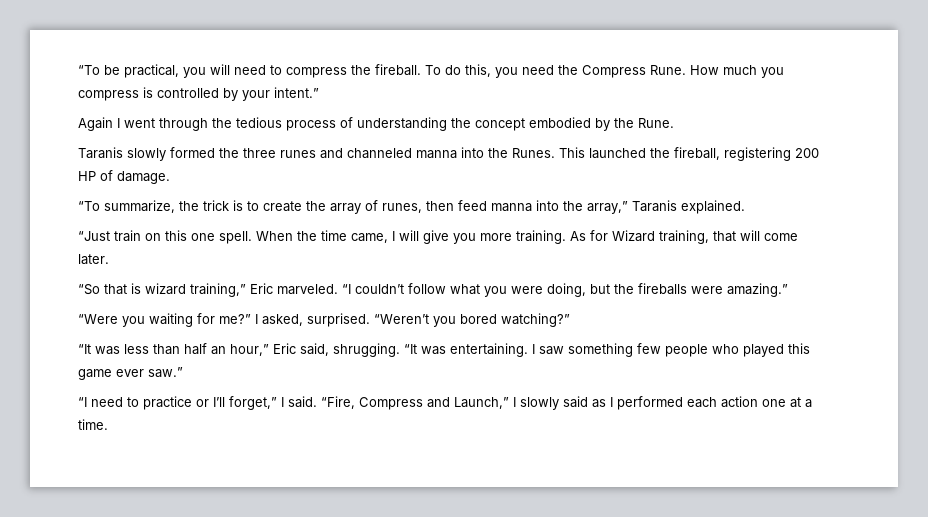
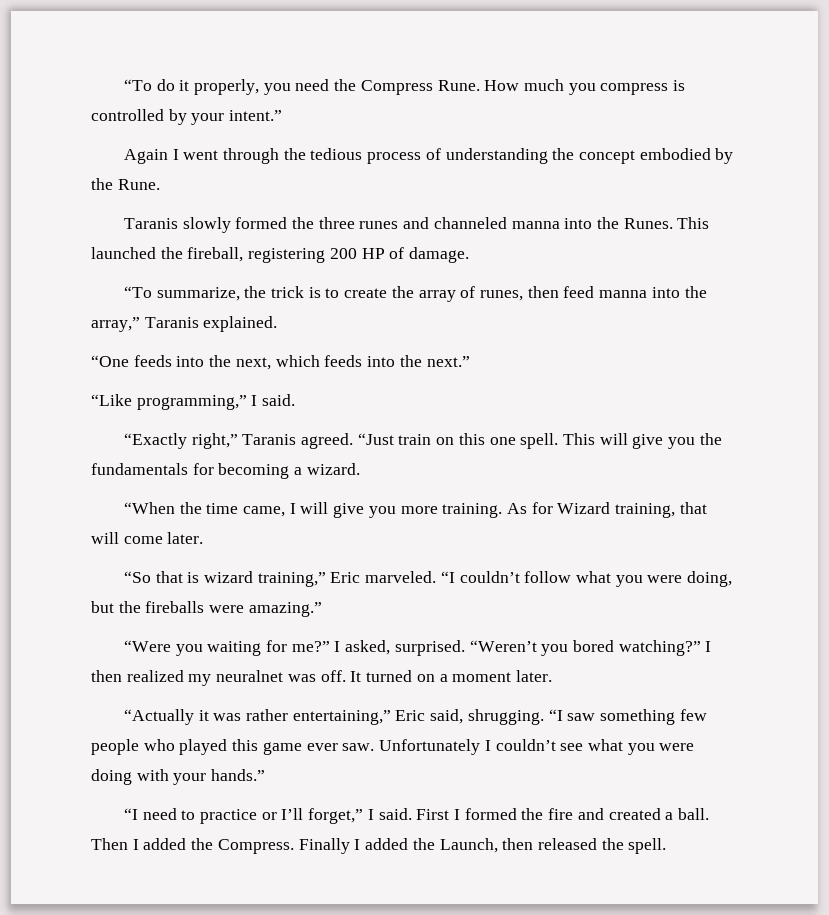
[78,64,491,78] “To be practical, you will need to compress the fireball. To do this, -> [123,79,259,95] “To do it properly,
(745, 207) none -> [91,355,470,370] [91,394,296,410] [123,433,353,449] “One feeds into the next, which feeds into the next.” // “Like programming,” I said. // “Exactly right,” Taranis agreed.
[256,231,293,241] When -> [563,433,722,449] [91,463,360,479] [123,502,175,514] This will give you the fundamentals for becoming a wizard. // “When
[78,343,535,357] // “It was less than half an hour,” Eric said, shrugging. “It was entertaining. I -> [705,641,712,652] [91,670,552,686] [123,709,563,725] I then realized my neuralnet was off. It turned on a moment later. // “Actually it was rather entertaining,” Eric said, shrugging. “I
[148,367,183,378] saw.” -> [342,739,695,755] [91,769,266,785] saw. Unfortunately I couldn’t see what you were doing with your hands.”
[321,396,812,410] [78,419,108,430] “Fire, Compress and Launch,” I slowly said as I performed each action one at a time. -> [416,808,710,820] [91,838,667,854] First I formed the fire and created a ball. Then I added the Compress. Finally I added the Launch, then released the spell.

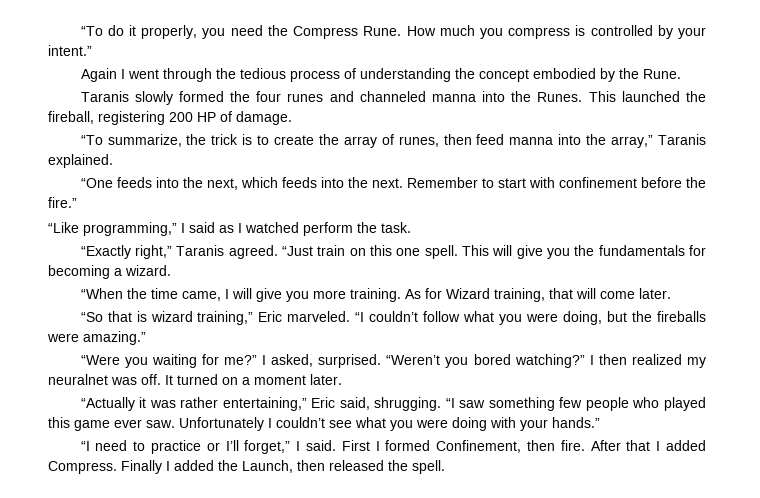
[318,217,355,229] three -> [256,91,282,102] four
[426,356,470,367] [91,394,296,410] next.” // “Like programming,” I said. -> [371,177,706,188] [48,197,77,208] [48,222,411,236] next. Remember to start with confinement before the fire.” // “Like programming,” I said as I watched perform the task.
[521,808,710,820] [91,838,214,850] the fire and created a ball. Then I added the -> [436,440,707,453] Confinement, then fire. After that I added

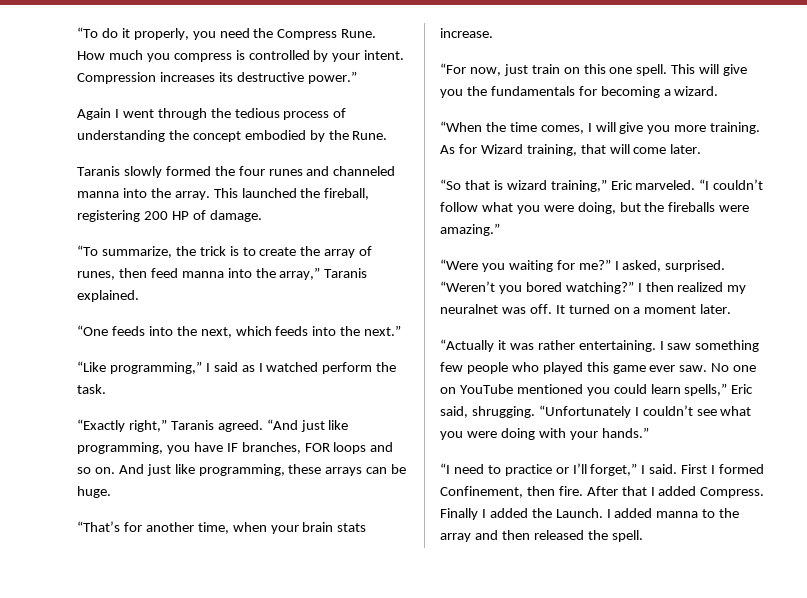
[48,45,92,56] intent.” -> [364,50,405,60] [77,71,357,84] intent. Compression increases its destructive power.”
[537,92,583,102] Runes. -> [174,191,210,200] array.
[371,177,706,188] [48,197,77,208] next. Remember to start with confinement before the fire.” -> [364,325,402,336] next.”
[281,246,313,256] “Just -> [266,419,349,432] [77,442,394,454] [77,464,407,476] [77,486,111,498] [77,521,367,534] [440,28,493,38] [440,63,528,76] “And just like programming, you have IF branches, FOR loops and so on. And just like programming, these arrays can be huge. // “That’s for another time, when your brain stats increase. // “For now, just
[181,291,221,301] came, -> [540,125,584,134] comes,
[222,397,455,411] entertaining,” Eric said, shrugging. “I -> [578,340,664,352] entertaining. I
[179,417,264,431] Unfortunately -> [711,363,757,372] [440,383,754,396] [440,405,631,418] No one on YouTube mentioned you could learn spells,” Eric said, shrugging. “Unfortunately
[242,460,293,473] Launch, -> [555,508,740,518] [440,530,498,542] Launch. I added manna to the array and

